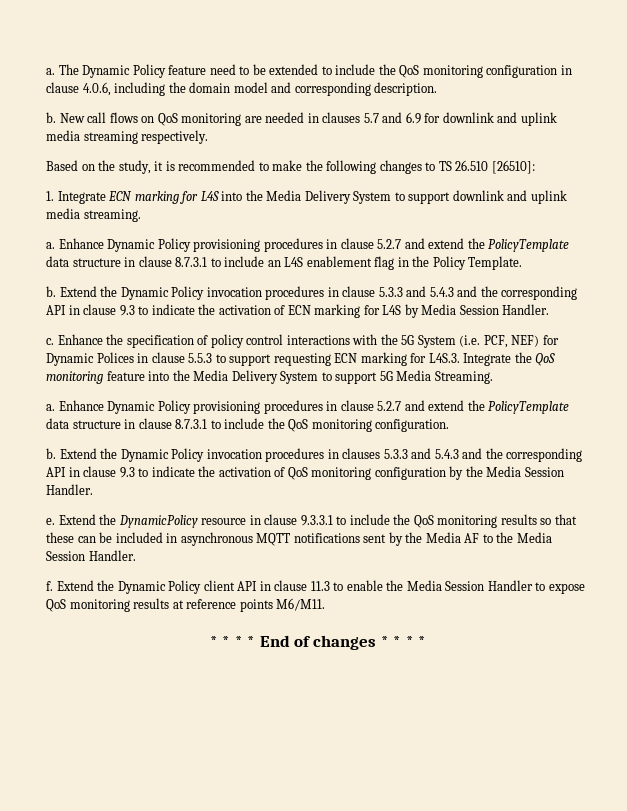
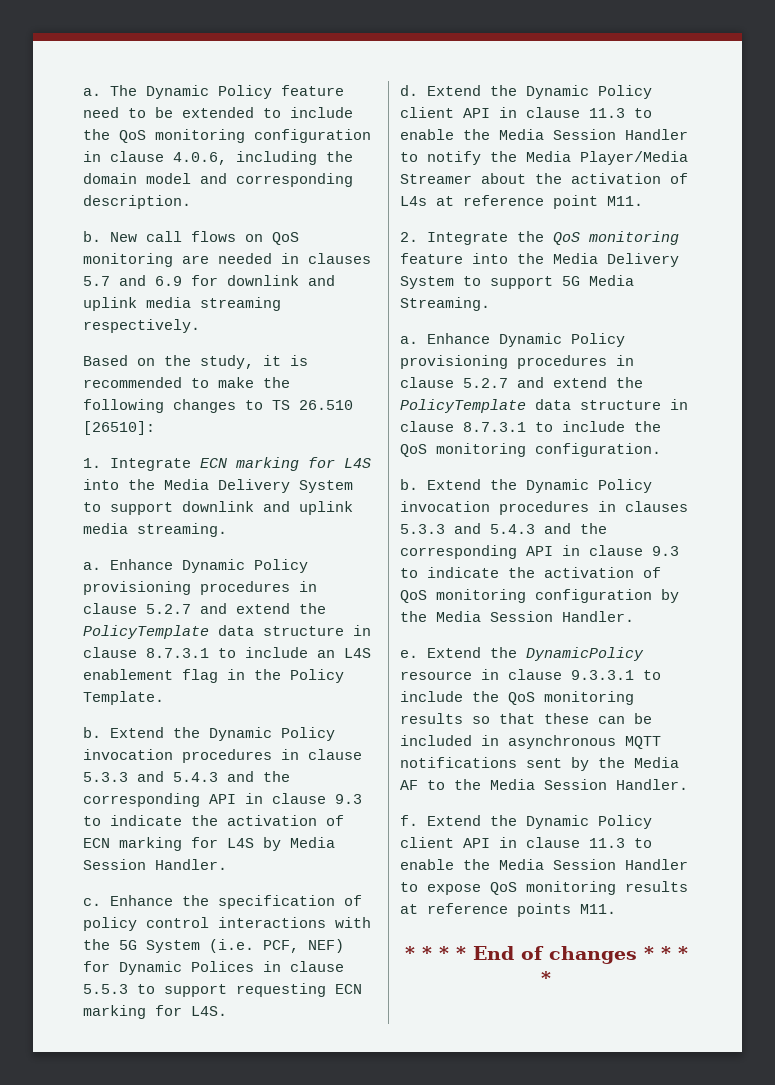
[428,353,460,363] L4S.3. -> [191,1006,227,1016] [400,85,652,99] [400,107,652,118] [400,129,688,140] [400,151,688,165] [400,173,688,184] [400,195,643,209] [400,232,418,242] L4S. // d. Extend the Dynamic Policy client API in clause 11.3 to enable the Media Session Handler to notify the Media Player/Media Streamer about the activation of L4s at reference point M11. // 2.
[276,598,326,611] M6/M11. -> [580,904,616,914] M11.

